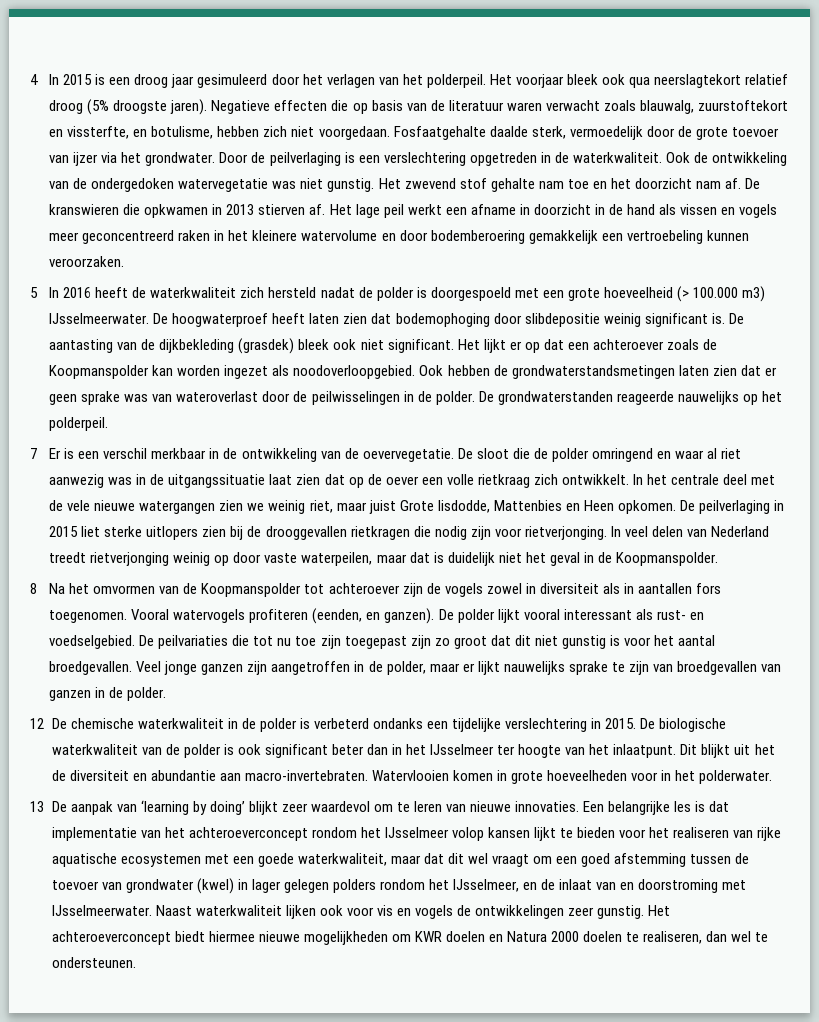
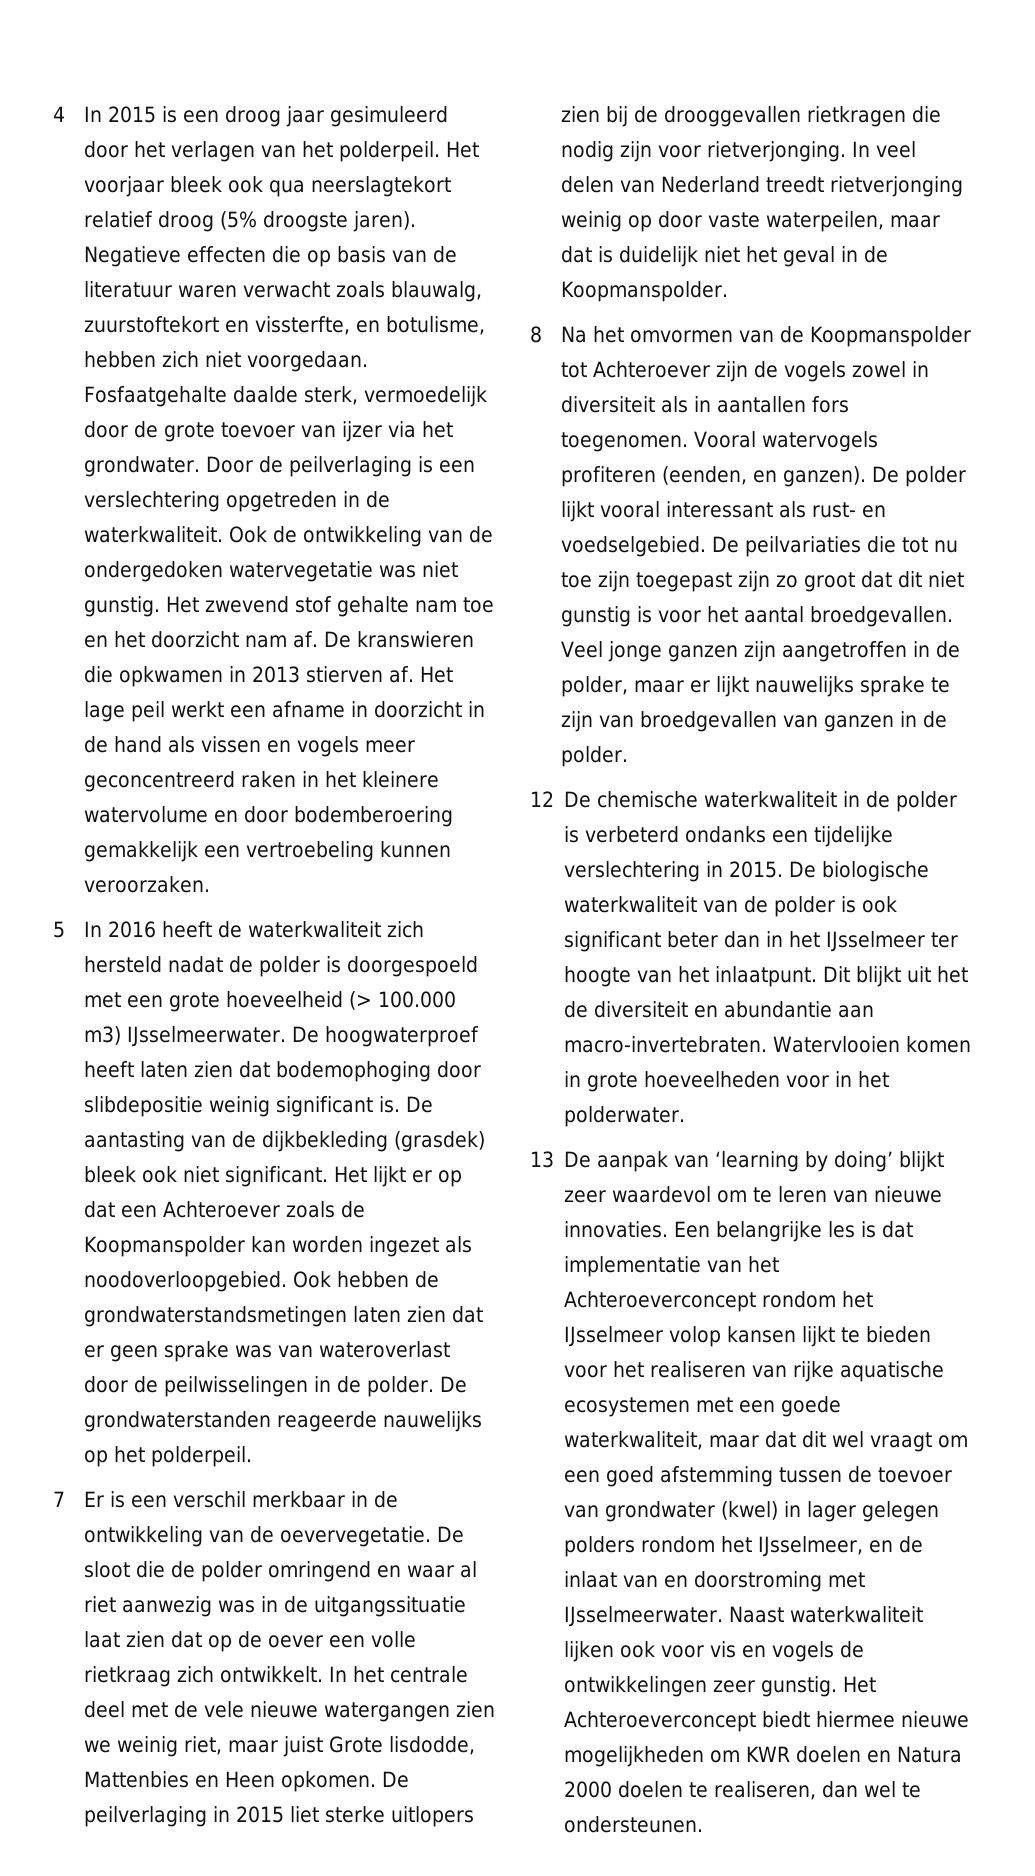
[592,339,664,350] achteroever -> [162,1201,280,1218] Achteroever
[328,583,400,594] achteroever -> [592,361,710,378] Achteroever
[188,827,308,841] achteroeverconcept -> [564,1291,757,1312] Achteroeverconcept
[51,931,171,945] achteroeverconcept -> [564,1711,757,1732] Achteroeverconcept

